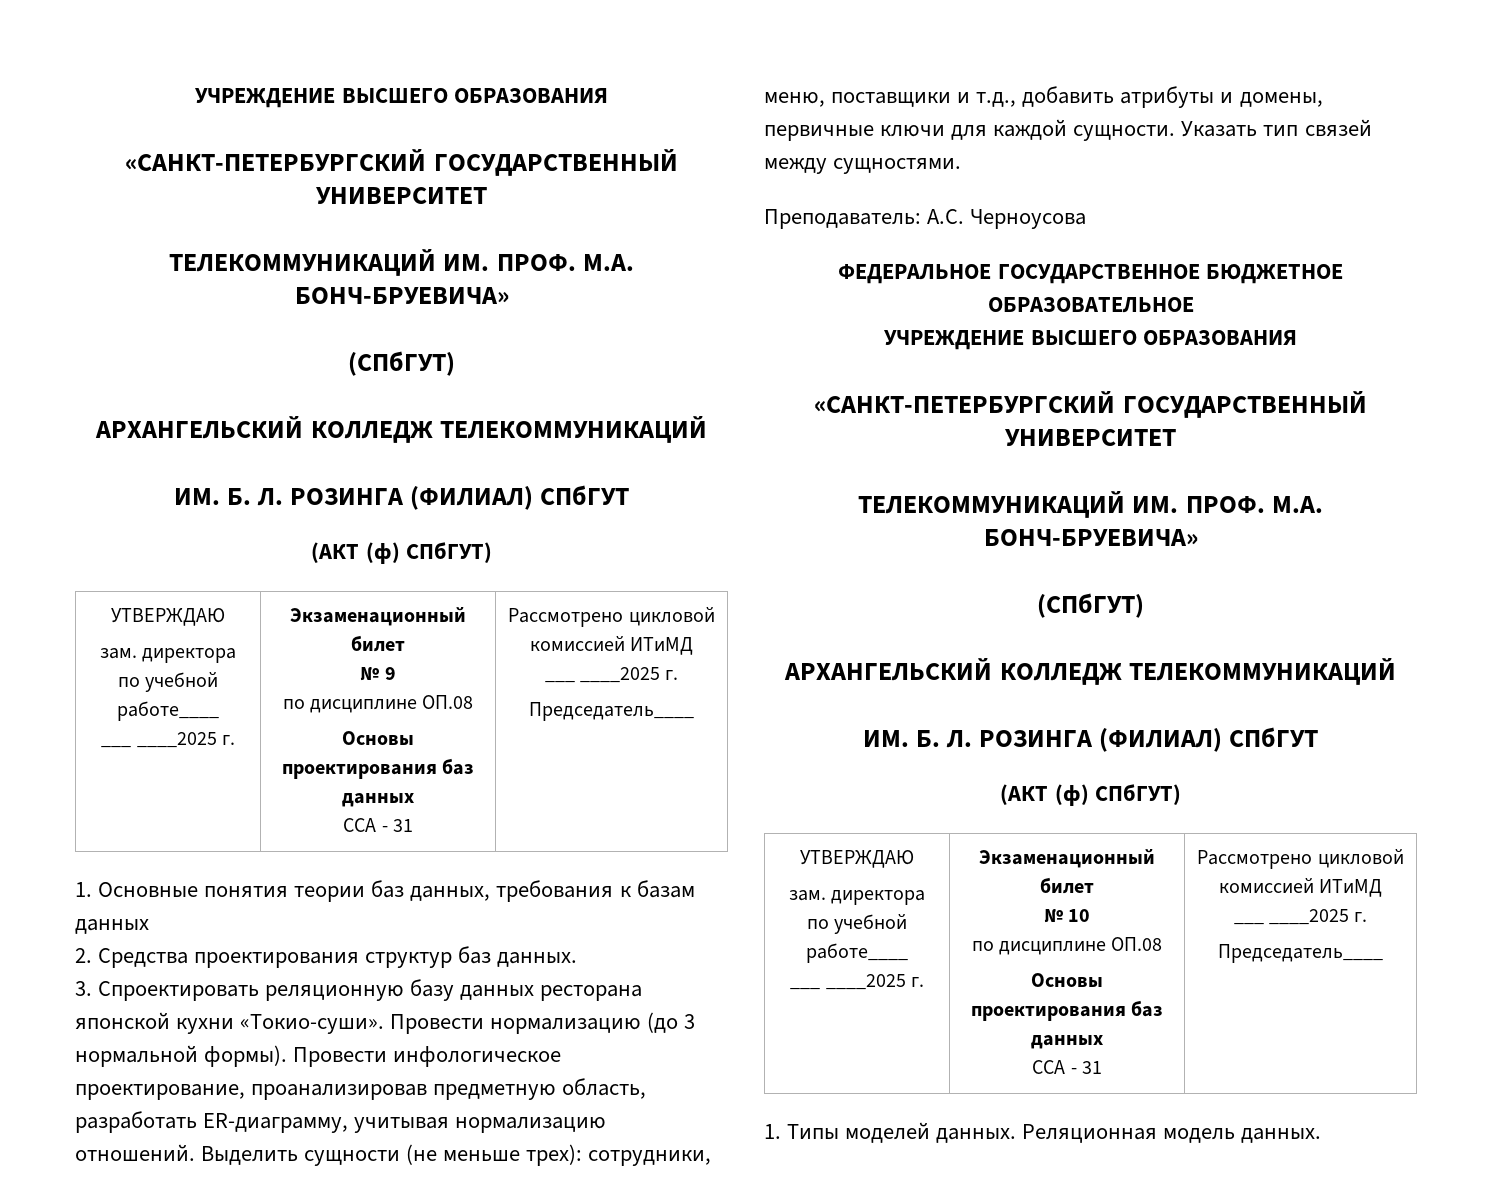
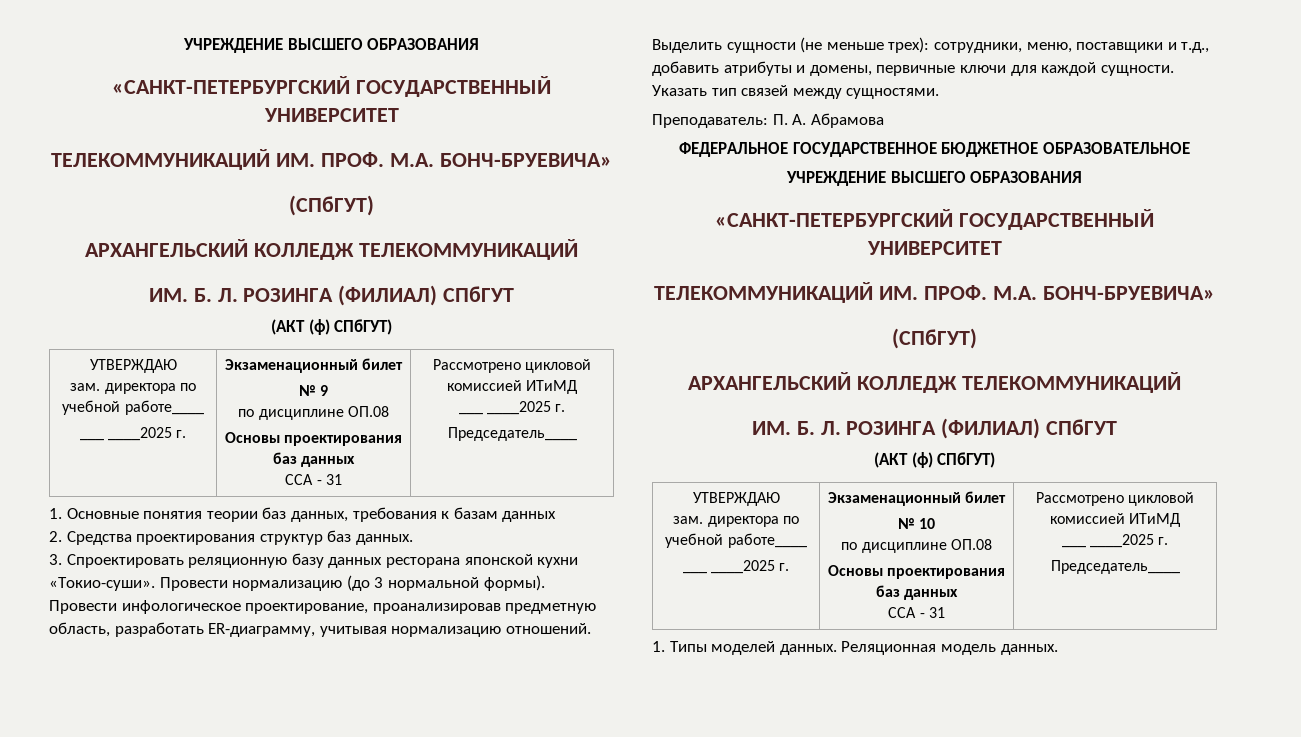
[927,209,1087,229] А.С. Черноусова -> [772,113,884,128] П. А. Абрамова

